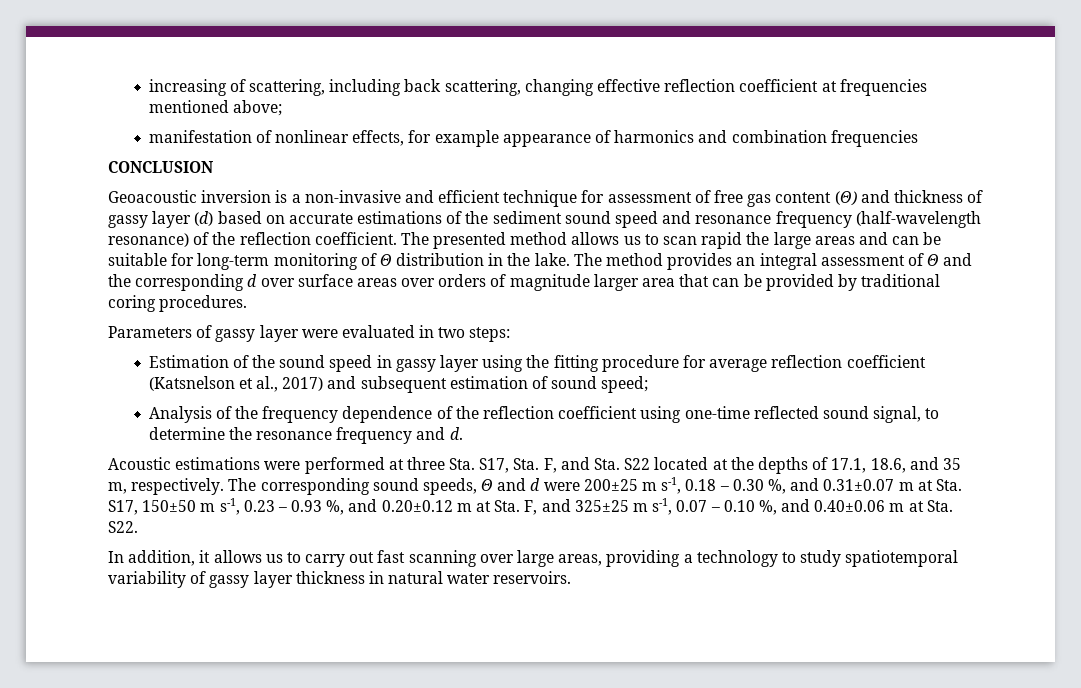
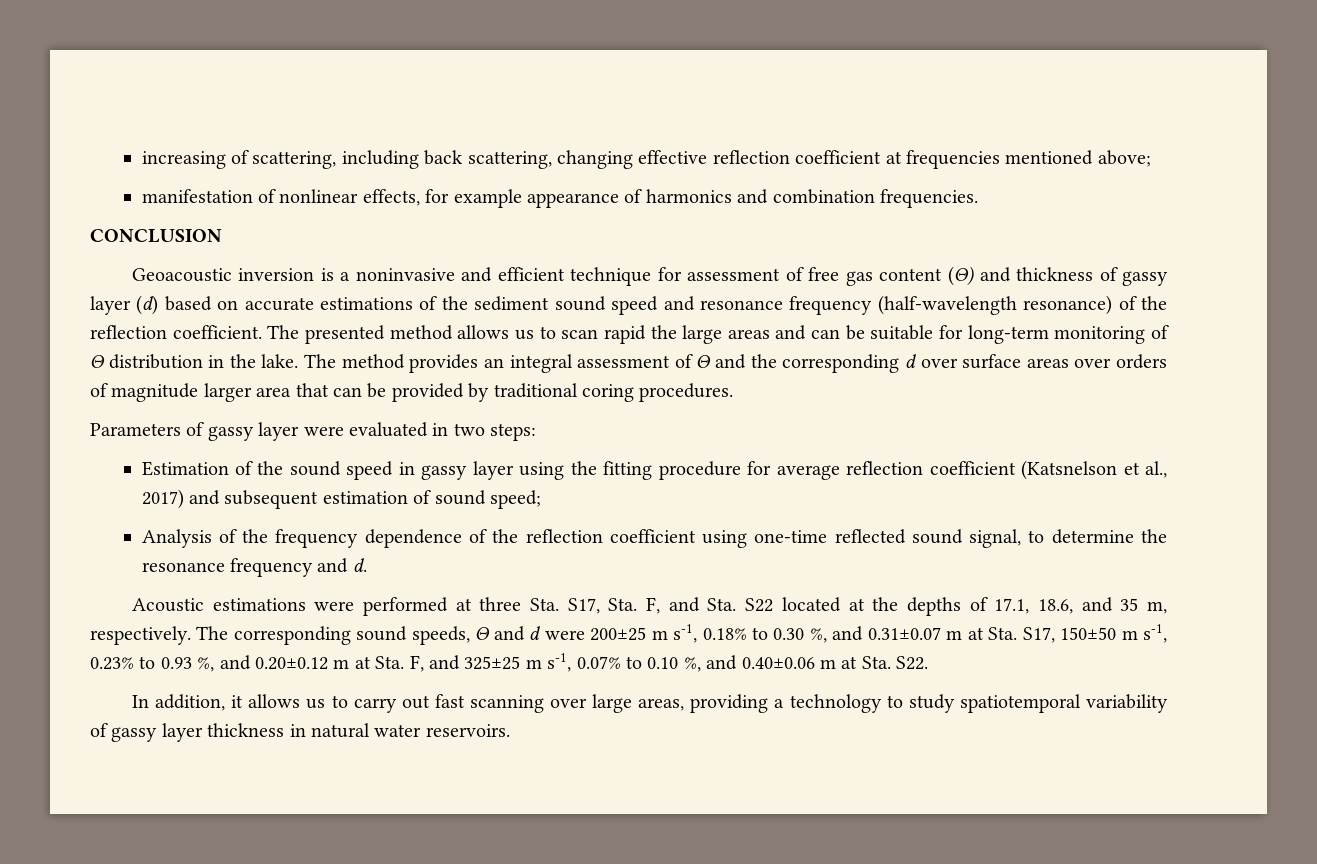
[830,130,918,147] frequencies -> [879,189,978,208] frequencies.
[304,190,401,203] non-invasive -> [355,268,455,281] noninvasive
[685,479,729,491] 0.18 – -> [702,627,768,640] 0.18% to
[243,500,287,512] 0.23 – -> [90,656,156,670] 0.23% to
[676,500,720,512] 0.07 – -> [576,656,642,669] 0.07% to

